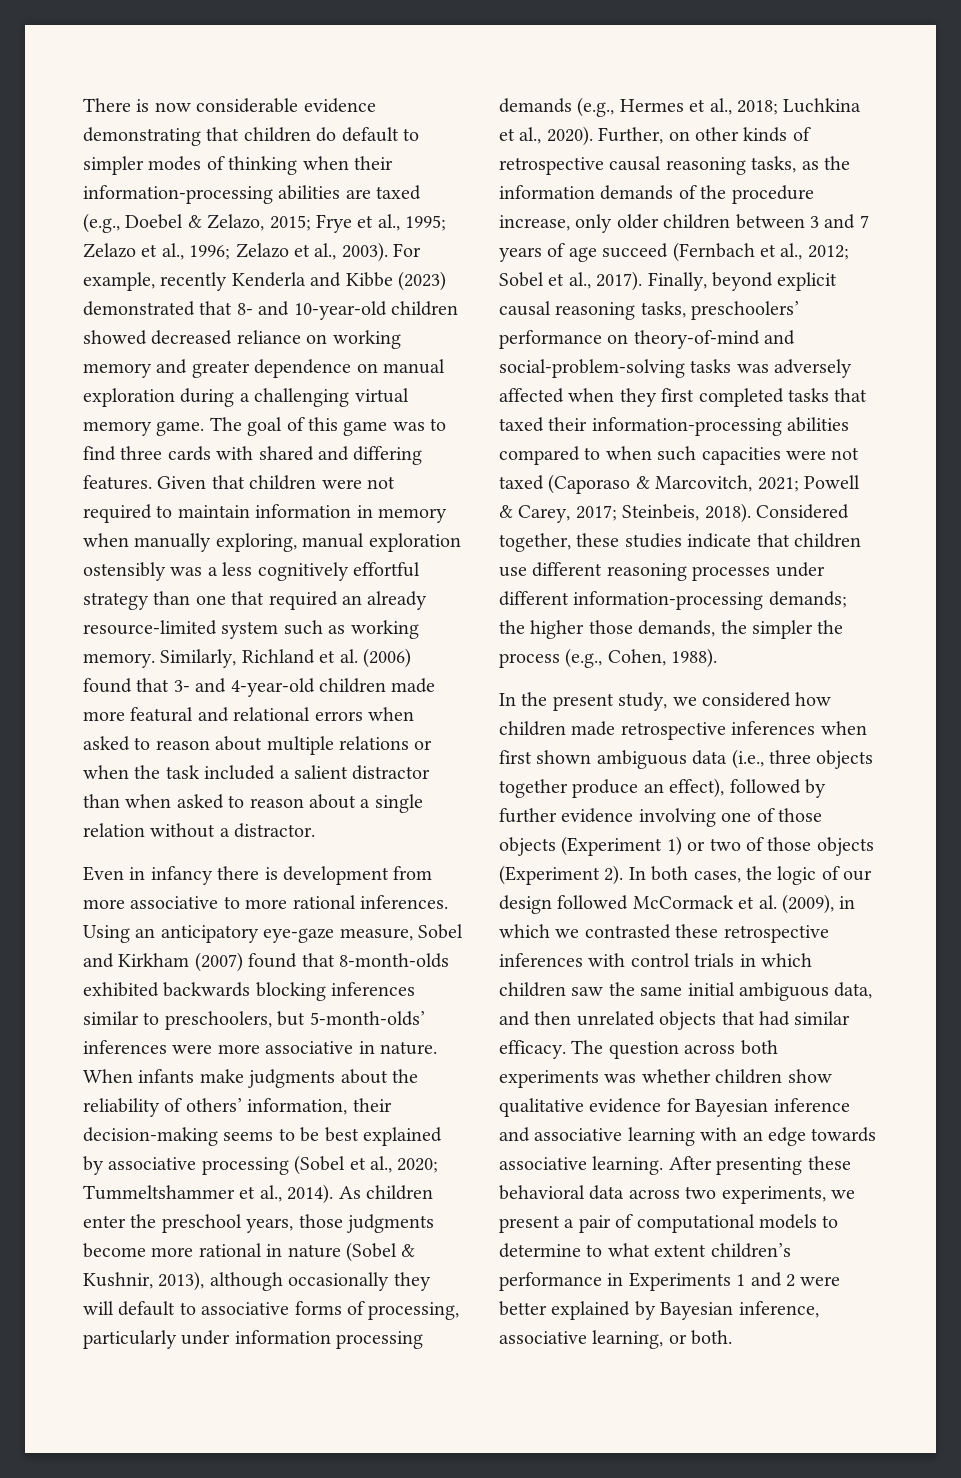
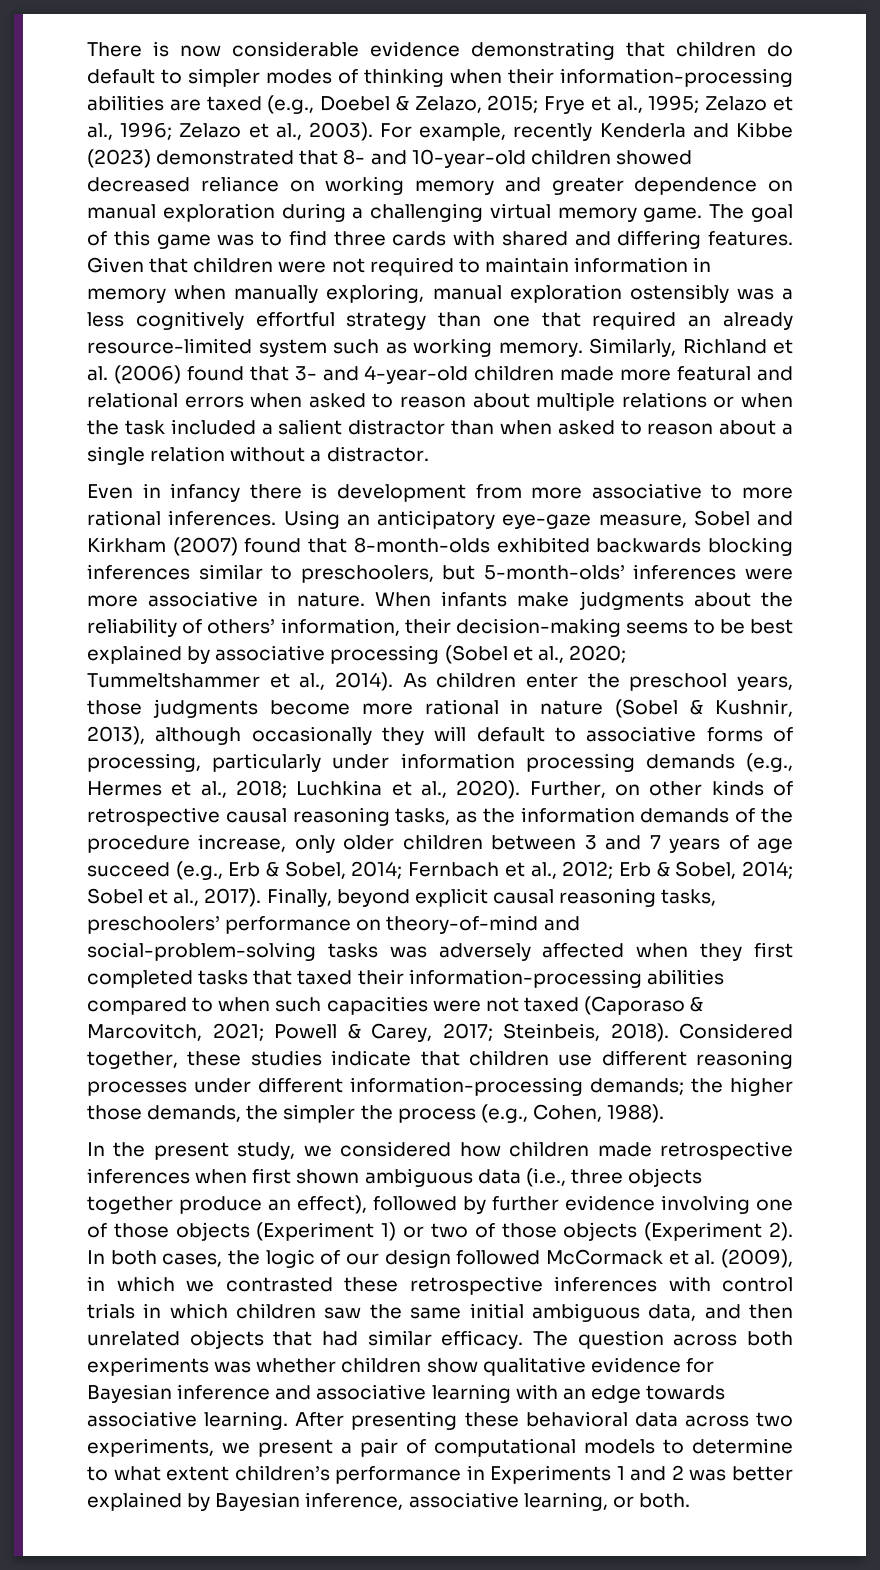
[672,242,849,262] (Fernbach et al., 2012; -> [175,861,793,880] (e.g., Erb & Sobel, 2014; Fernbach et al., 2012; Erb & Sobel, 2014;
[800,1276,841,1286] were -> [689,1469,727,1481] was

